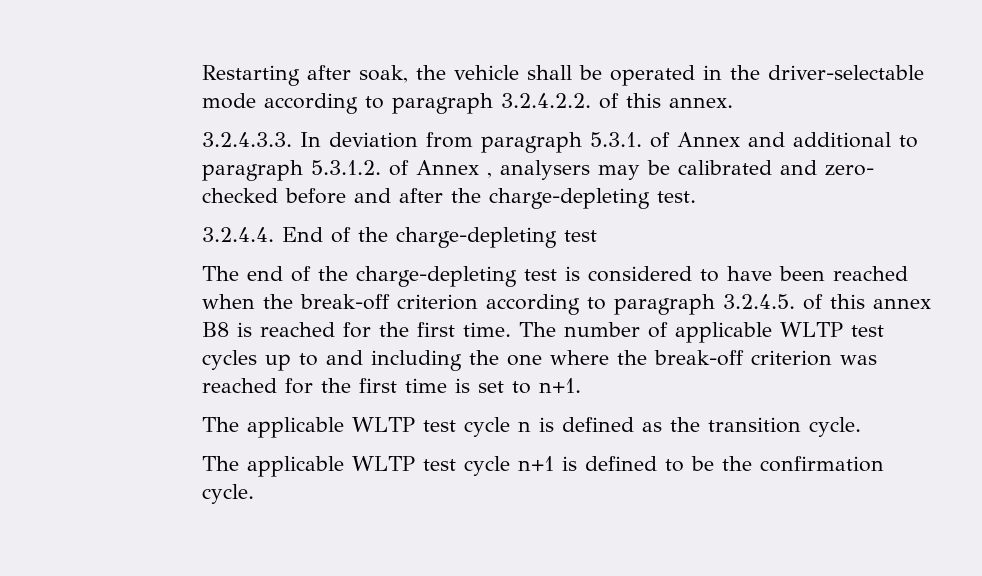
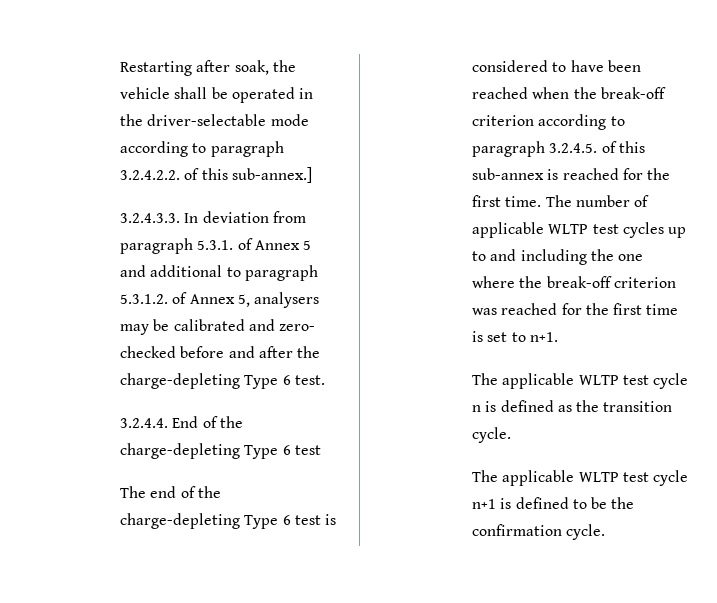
[669,97,734,108] annex. -> [231,167,312,183] sub-annex.]
(741, 139) none -> [303,240,312,250] 5
[487,172,493,178] , -> [237,294,250,307] 5,
(651, 198) none -> [244,375,291,389] Type 6
(558, 237) none -> [244,445,291,459] Type 6
(518, 276) none -> [244,515,291,529] Type 6
[873,298,932,309] [202,322,230,337] annex B8 -> [472,168,545,180] sub-annex

